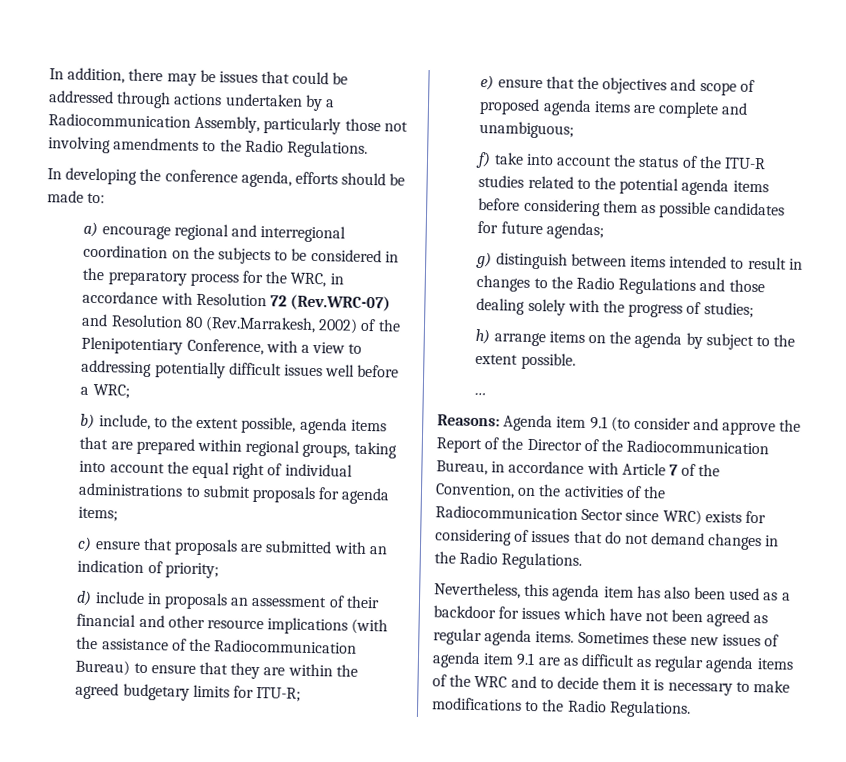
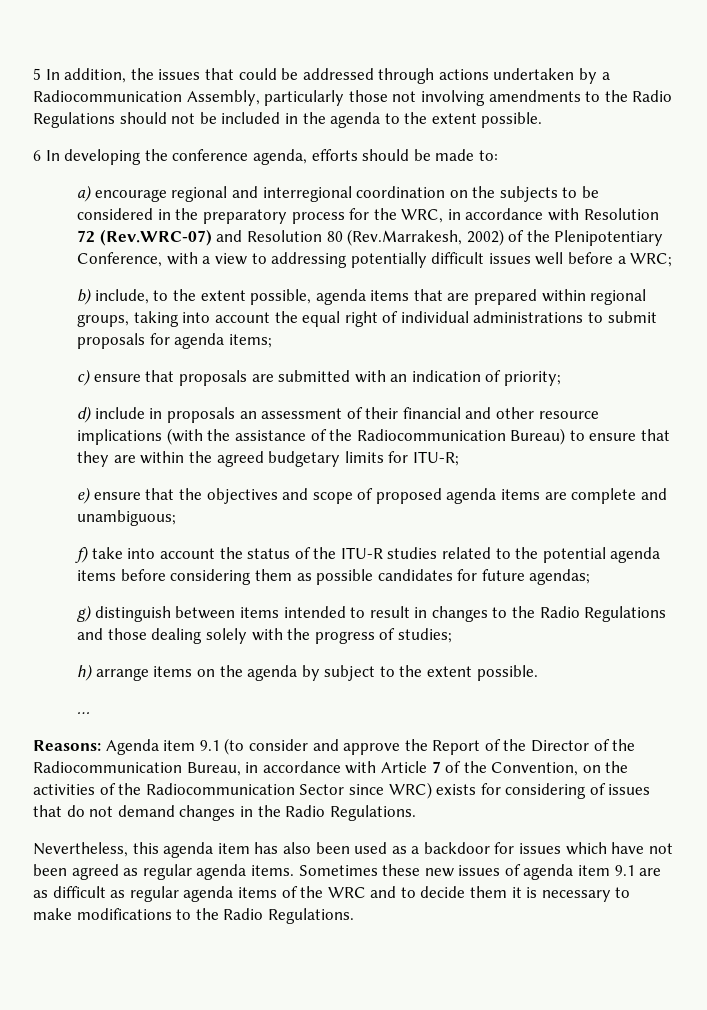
(49, 74) none -> [33,68,41,80] 5
[128,68,216,86] there may be -> [130,68,154,80] the
[286,140,368,158] Regulations. // -> [33,112,543,128] [33,150,41,161] Regulations should not be included in the agenda to the extent possible. // 6

